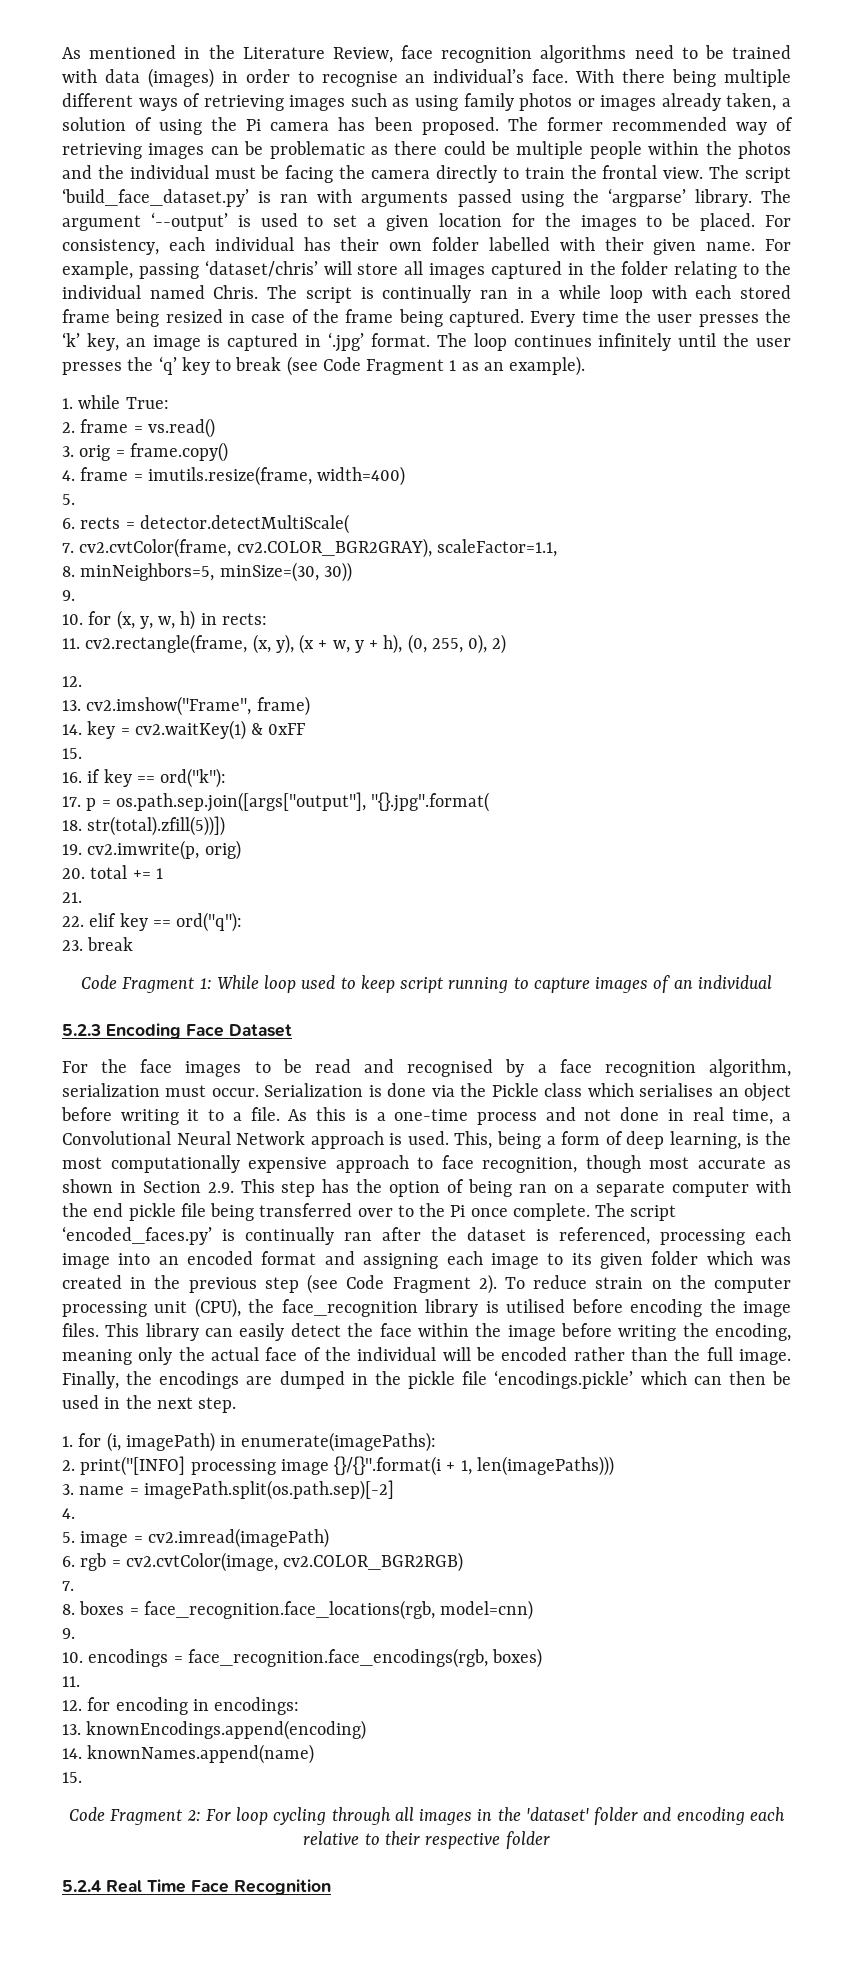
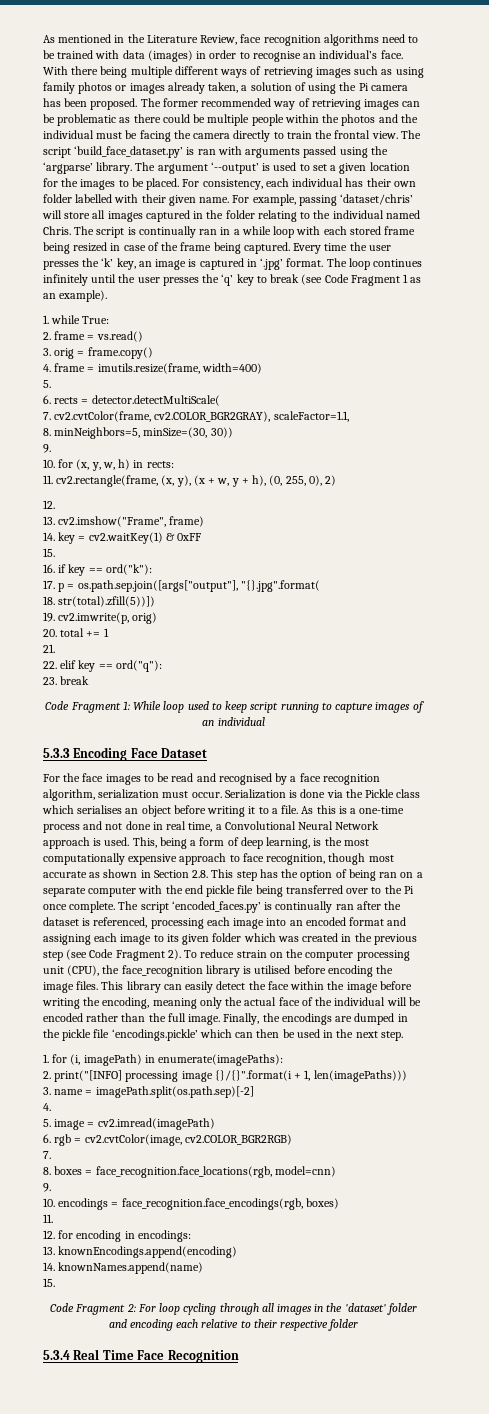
[62,1024,101,1036] 5.2.3 -> [43,748,70,758] 5.3.3
[207,1182,234,1193] 2.9. -> [192,870,209,878] 2.8.
[62,1880,101,1892] 5.2.4 -> [43,1350,70,1360] 5.3.4

